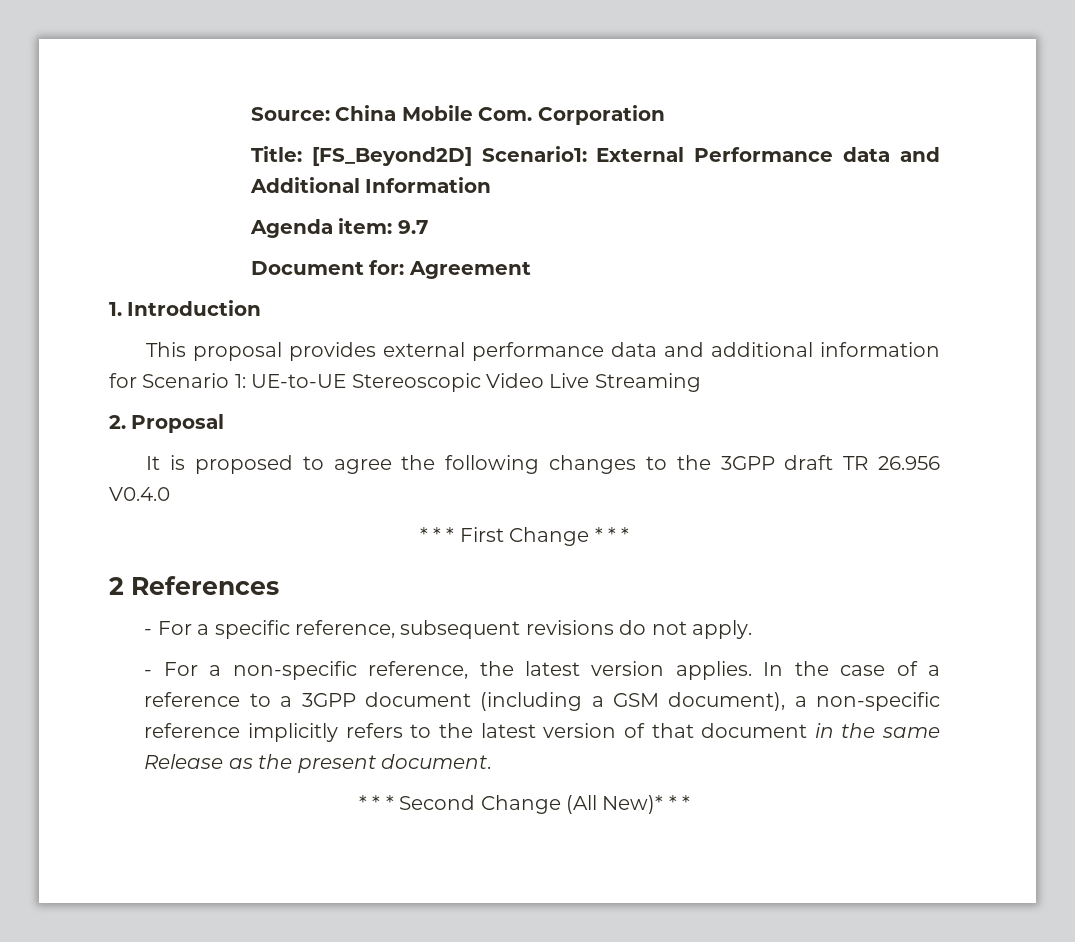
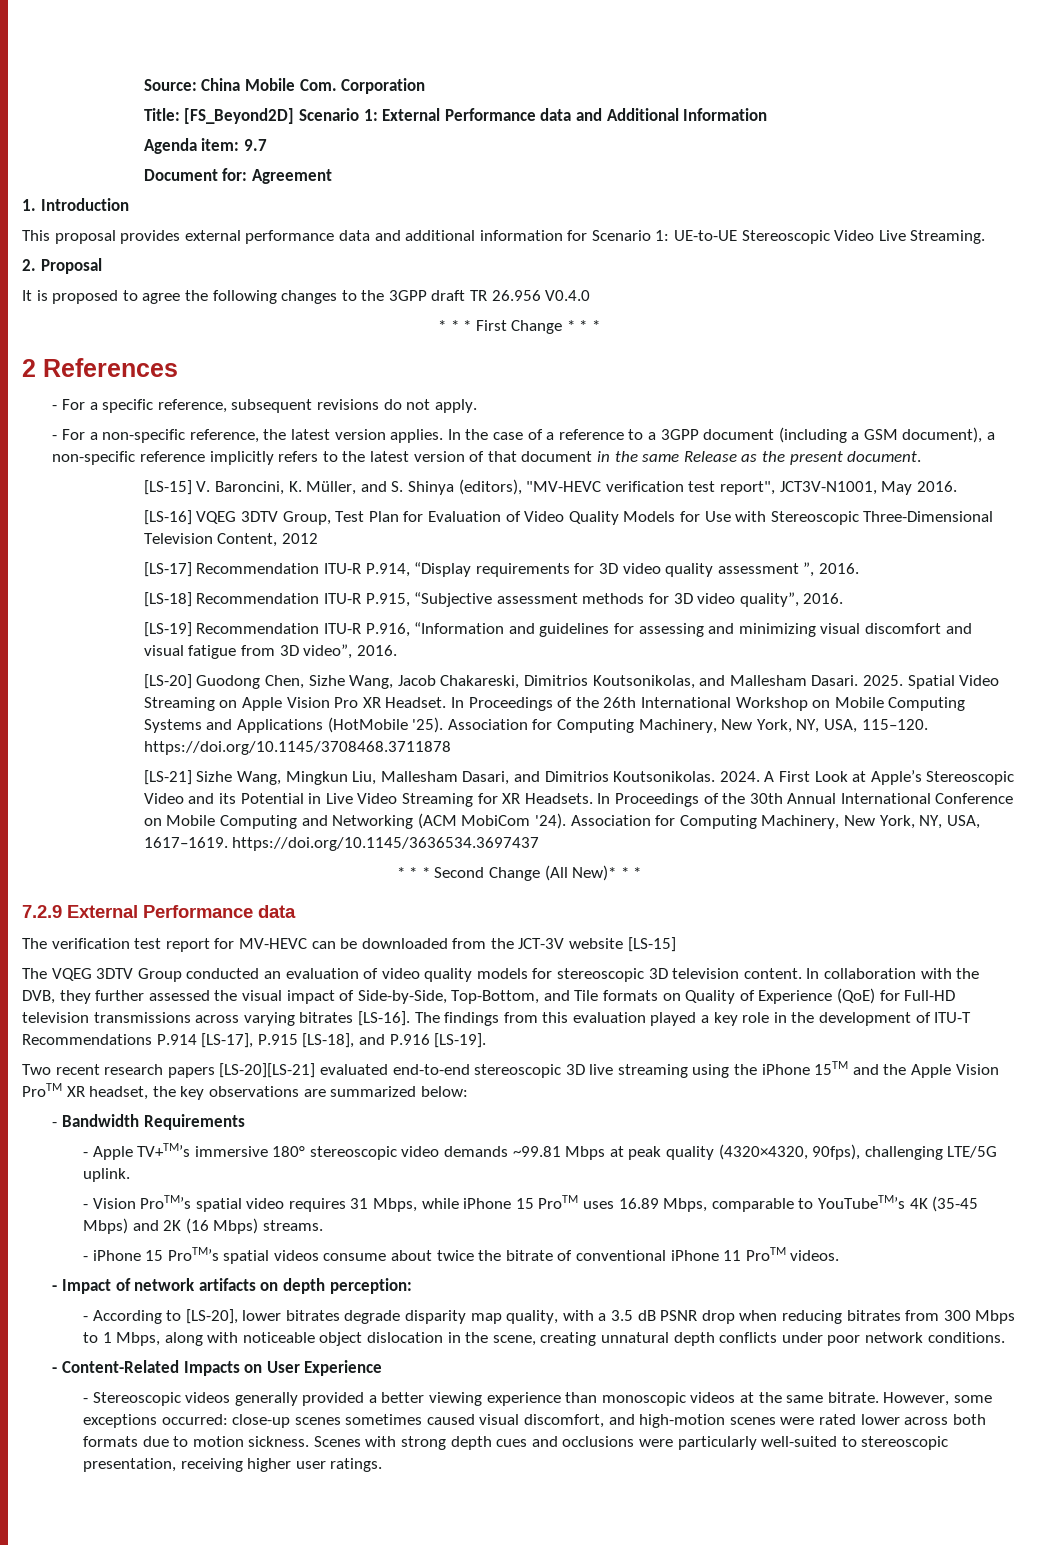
[481,146,587,162] Scenario1: -> [299,108,378,121] Scenario 1:
[594,373,701,392] Streaming -> [910,230,986,244] Streaming.
(492, 761) none -> [143,479,957,495] [143,510,994,525] [143,533,319,547] [143,562,859,577] [143,592,844,607] [143,622,972,637] [143,644,397,659] [143,674,1000,689] [143,697,966,711] [143,717,928,733] [143,741,451,755] [143,770,1015,785] [143,793,1014,807] [143,813,980,829] [143,837,540,851] // [LS-15] V. Baroncini, K. Müller, and S. Shinya (editors), "MV-HEVC verification test report", JCT3V-N1001, May 2016. // [LS-16] VQEG 3DTV Group, Test Plan for Evaluation of Video Quality Models for Use with Stereoscopic Three-Dimensional Television Content, 2012 // [LS-17] Recommendation ITU-R P.914, “Display requirements for 3D video quality assessment ”, 2016. // [LS-18] Recommendation ITU-R P.915, “Subjective assessment methods for 3D video quality”, 2016. // [LS-19] Recommendation ITU-R P.916, “Information and guidelines for assessing and minimizing visual discomfort and visual fatigue from 3D video”, 2016. // [LS-20] Guodong Chen, Sizhe Wang, Jacob Chakareski, Dimitrios Koutsonikolas, and Mallesham Dasari. 2025. Spatial Video Streaming on Apple Vision Pro XR Headset. In Proceedings of the 26th International Workshop on Mobile Computing Systems and Applications (HotMobile '25). Association for Computing Machinery, New York, NY, USA, 115–120. https://doi.org/10.1145/3708468.3711878 // [LS-21] Sizhe Wang, Mingkun Liu, Mallesham Dasari, and Dimitrios Koutsonikolas. 2024. A First Look at Apple’s Stereoscopic Video and its Potential in Live Video Streaming for XR Headsets. In Proceedings of the 30th Annual International Conference on Mobile Computing and Networking (ACM MobiCom '24). Association for Computing Machinery, New York, NY, USA, 1617–1619. https://doi.org/10.1145/3636534.3697437
(691, 802) none -> [22,905,296,918] [22,937,676,952] [22,968,980,982] [22,988,956,1004] [22,1011,972,1026] [22,1033,487,1048] [22,1061,999,1078] [22,1083,468,1100] [52,1114,245,1130] [82,1143,998,1160] [82,1168,130,1182] [82,1195,979,1212] [82,1218,323,1234] [82,1247,840,1264] [52,1278,412,1294] [82,1309,1016,1324] [82,1332,1005,1346] [52,1360,383,1376] [82,1392,992,1406] [82,1414,986,1428] [82,1436,949,1450] [82,1458,383,1472] // 7.2.9 External Performance data // The verification test report for MV-HEVC can be downloaded from the JCT-3V website [LS-15] // The VQEG 3DTV Group conducted an evaluation of video quality models for stereoscopic 3D television content. In collaboration with the DVB, they further assessed the visual impact of Side-by-Side, Top-Bottom, and Tile formats on Quality of Experience (QoE) for Full-HD television transmissions across varying bitrates [LS-16]. The findings from this evaluation played a key role in the development of ITU-T Recommendations P.914 [LS-17], P.915 [LS-18], and P.916 [LS-19]. // Two recent research papers [LS-20][LS-21] evaluated end-to-end stereoscopic 3D live streaming using the iPhone 15TM and the Apple Vision ProTM XR headset, the key observations are summarized below: // - Bandwidth Requirements // - Apple TV+TM’s immersive 180° stereoscopic video demands ~99.81 Mbps at peak quality (4320×4320, 90fps), challenging LTE/5G uplink. // - Vision ProTM’s spatial video requires 31 Mbps, while iPhone 15 ProTM uses 16.89 Mbps, comparable to YouTubeTM’s 4K (35-45 Mbps) and 2K (16 Mbps) streams. // - iPhone 15 ProTM’s spatial videos consume about twice the bitrate of conventional iPhone 11 ProTM videos. // - Impact of network artifacts on depth perception: // - According to [LS-20], lower bitrates degrade disparity map quality, with a 3.5 dB PSNR drop when reducing bitrates from 300 Mbps to 1 Mbps, along with noticeable object dislocation in the scene, creating unnatural depth conflicts under poor network conditions. // - Content-Related Impacts on User Experience // - Stereoscopic videos generally provided a better viewing experience than monoscopic videos at the same bitrate. However, some exceptions occurred: close-up scenes sometimes caused visual discomfort, and high-motion scenes were rated lower across both formats due to motion sickness. Scenes with strong depth cues and occlusions were particularly well-suited to stereoscopic presentation, receiving higher user ratings.

